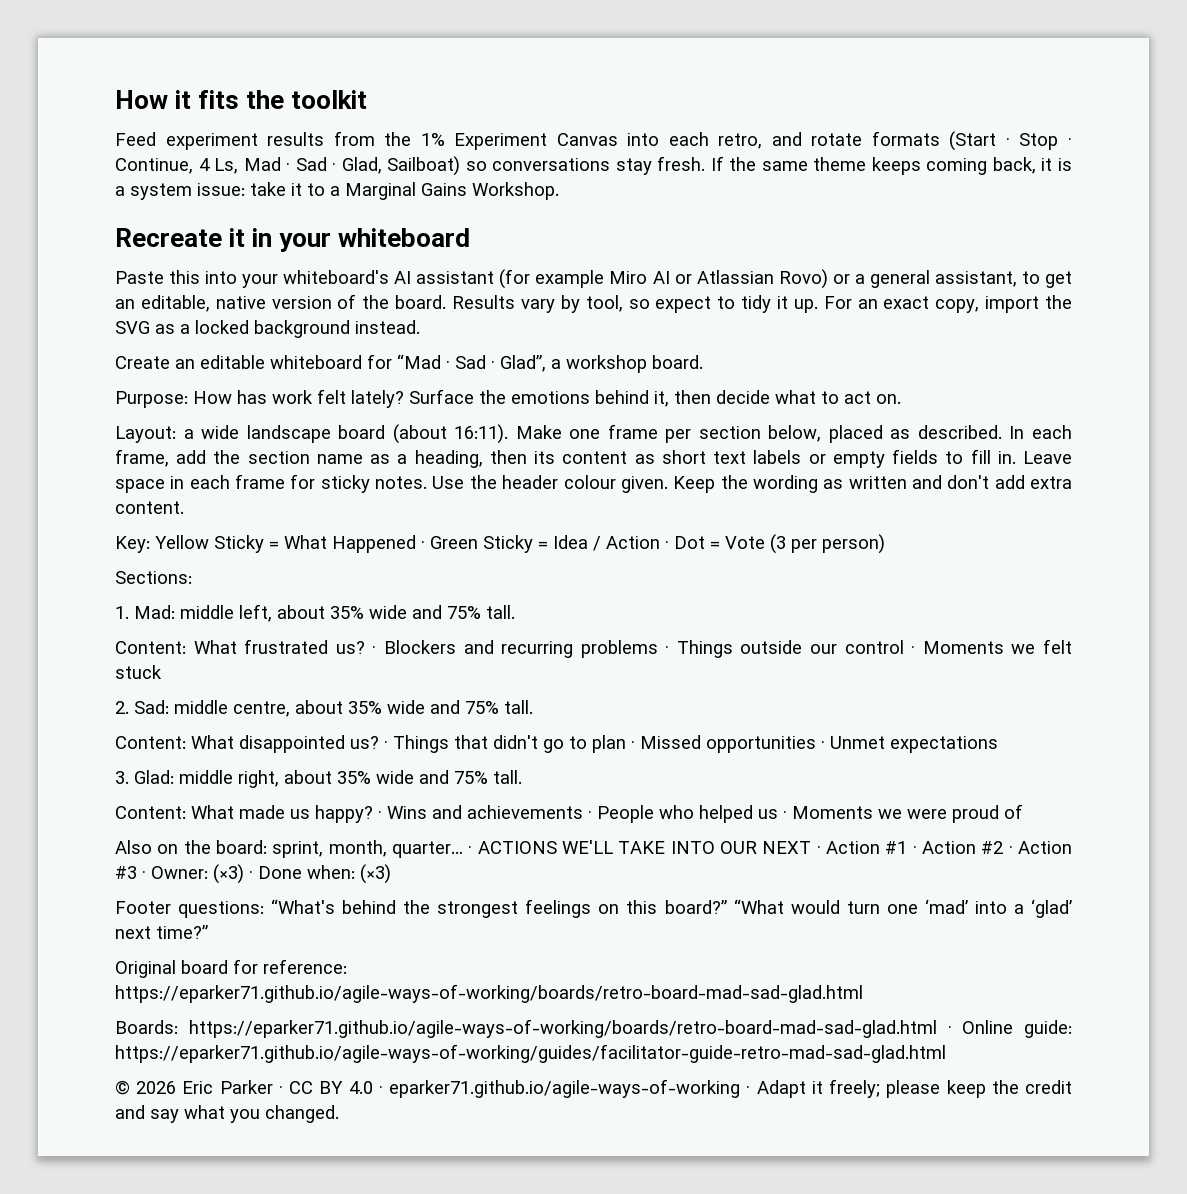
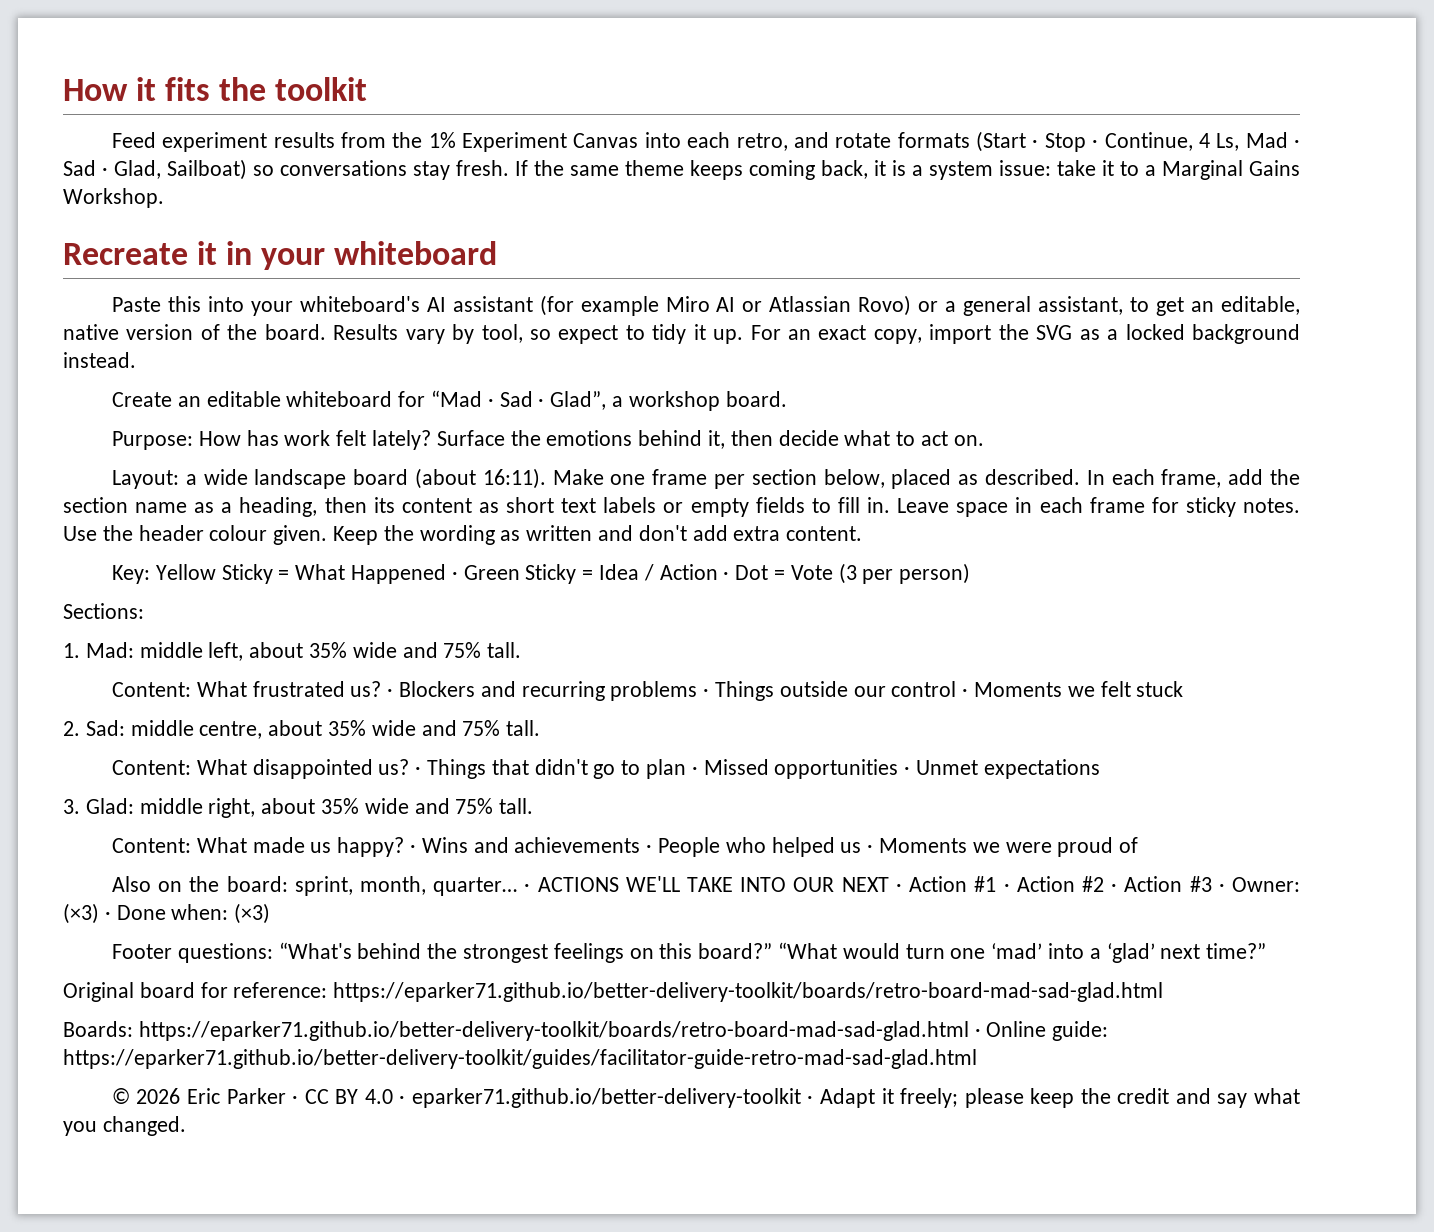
[115,984,863,1003] https://eparker71.github.io/agile-ways-of-working/boards/retro-board-mad-sad-glad.html -> [333,982,1164,1002] https://eparker71.github.io/better-delivery-toolkit/boards/retro-board-mad-sad-glad.html
[188,1019,937,1038] https://eparker71.github.io/agile-ways-of-working/boards/retro-board-mad-sad-glad.html -> [138,1021,969,1041] https://eparker71.github.io/better-delivery-toolkit/boards/retro-board-mad-sad-glad.html
[115,1044,946,1063] https://eparker71.github.io/agile-ways-of-working/guides/facilitator-guide-retro-mad-sad-glad.html -> [63,1049,977,1069] https://eparker71.github.io/better-delivery-toolkit/guides/facilitator-guide-retro-mad-sad-glad.html
[389,1079,741,1098] eparker71.github.io/agile-ways-of-working -> [411,1088,801,1108] eparker71.github.io/better-delivery-toolkit

